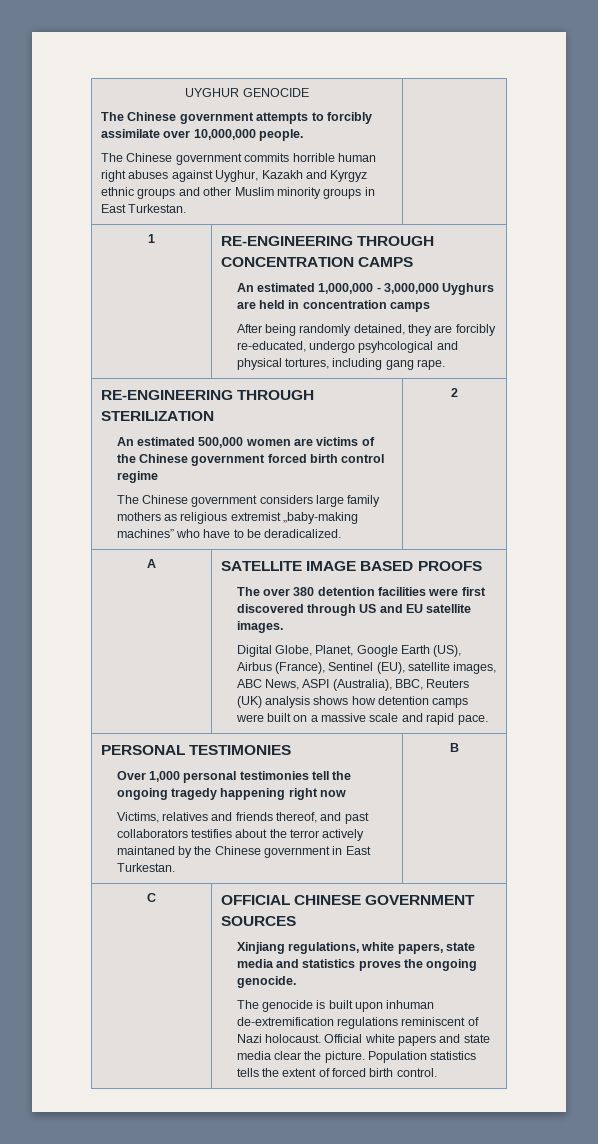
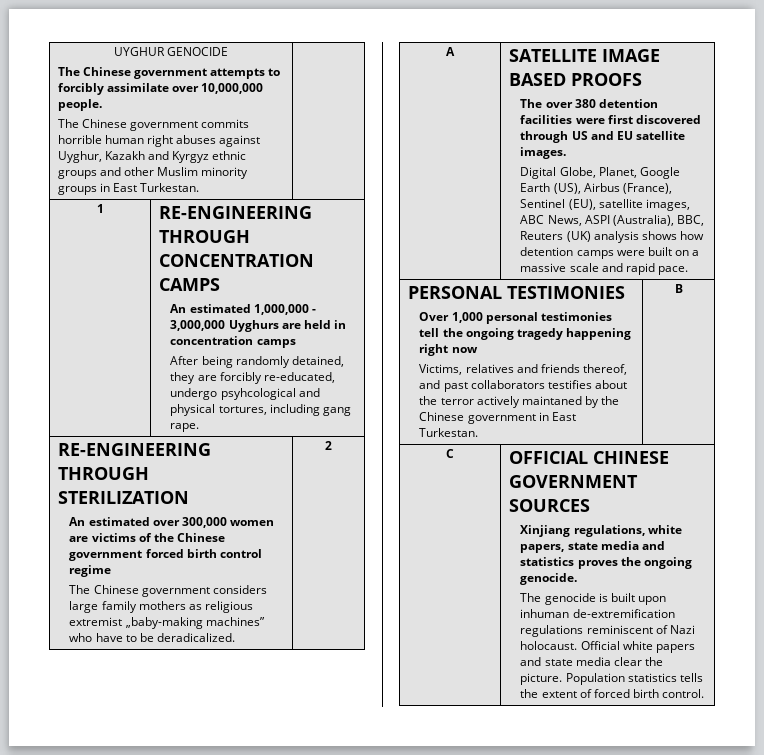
[198,437,244,448] 500,000 -> [152,517,227,528] over 300,000

